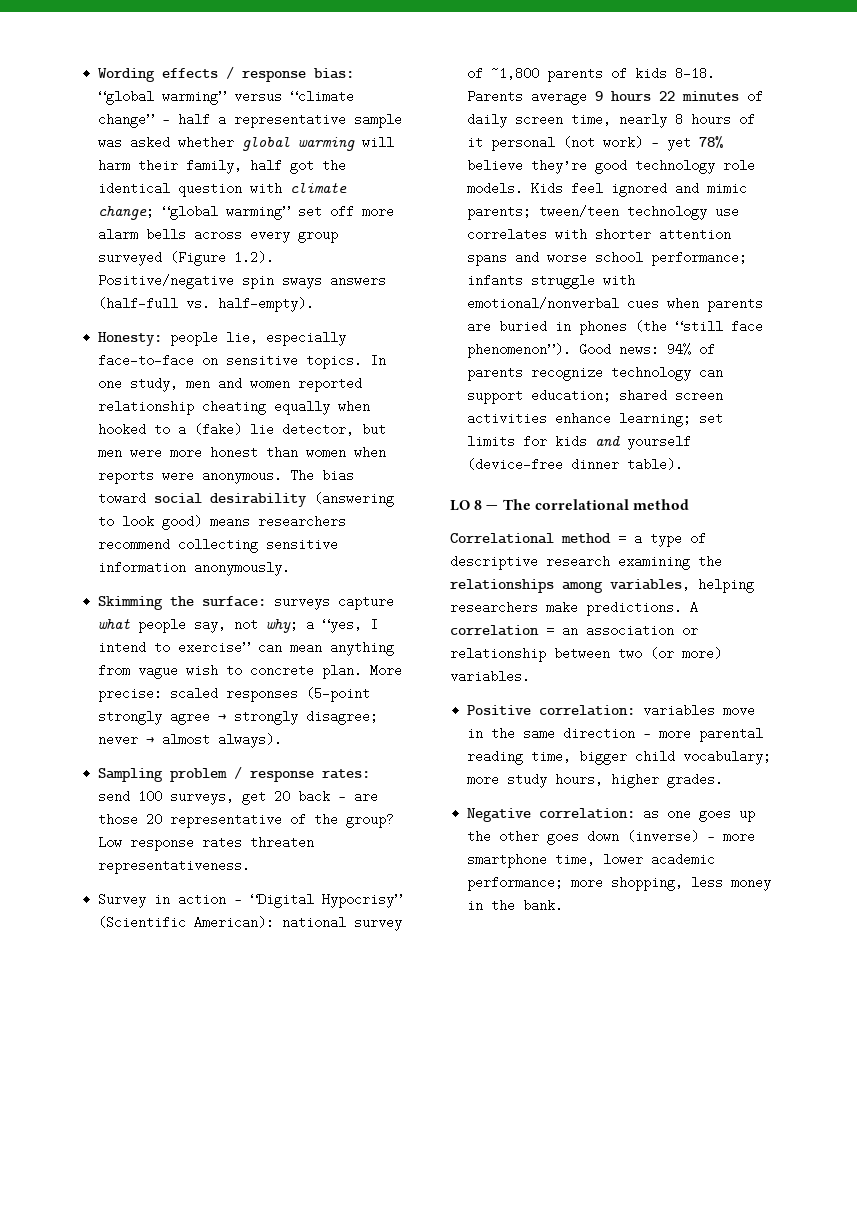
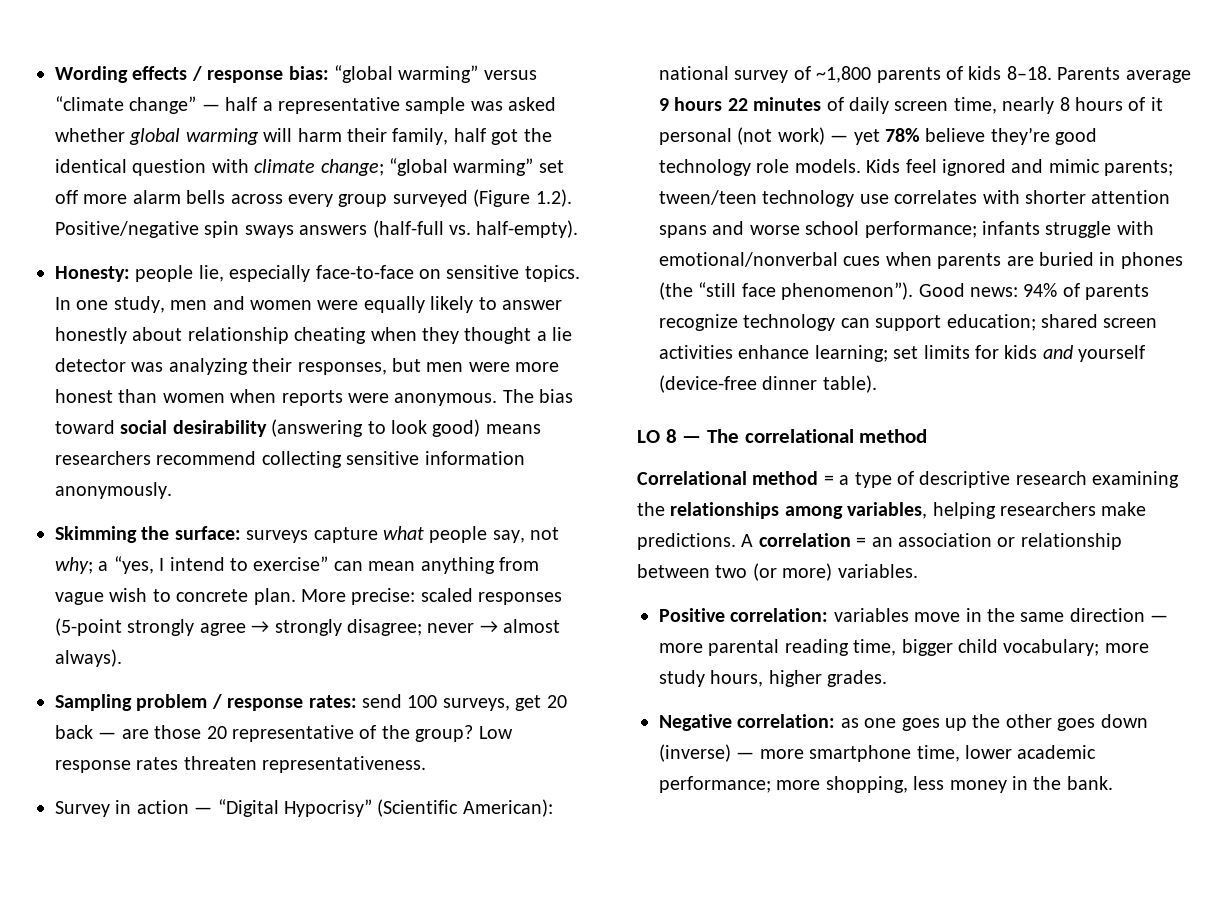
[298,377,363,392] [98,400,371,415] [98,423,355,436] reported relationship cheating equally when hooked to a (fake) lie detector, -> [317,296,562,313] [55,327,573,344] [55,358,387,375] were equally likely to answer honestly about relationship cheating when they thought a lie detector was analyzing their responses,

